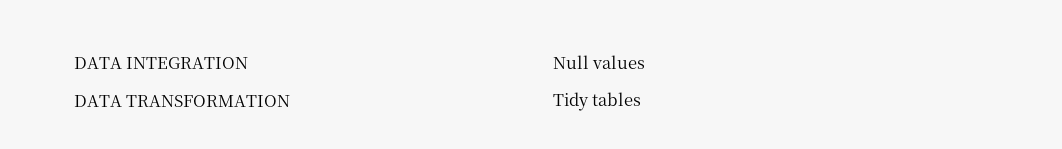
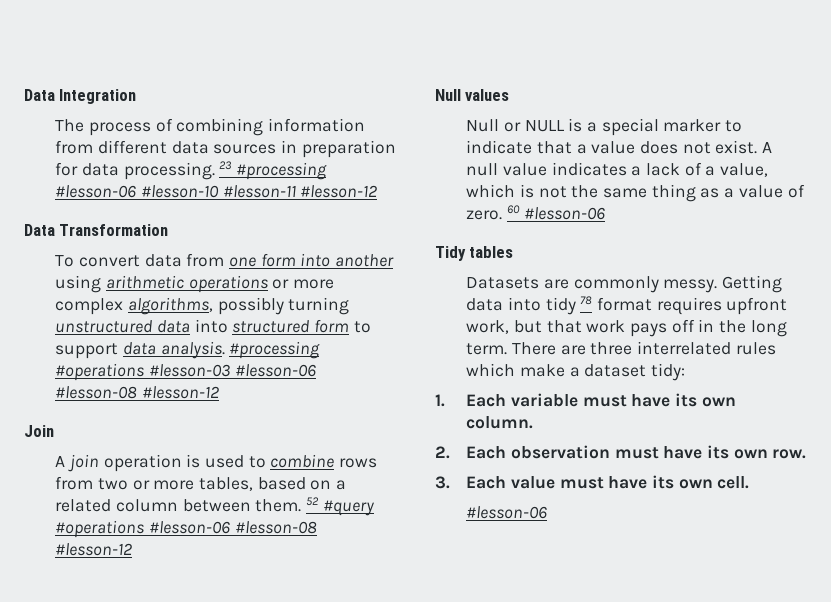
[74,57,249,69] [74,95,291,107] [553,55,646,69] [553,92,642,111] DATA INTEGRATION // DATA TRANSFORMATION // Null values // Tidy tables -> [24,89,137,104] [55,118,365,136] [55,140,396,158] [55,161,327,180] [55,185,378,198] [24,224,169,236] [55,253,395,267] [55,275,334,293] [55,297,350,315] [55,319,371,333] [55,341,321,359] [55,363,316,381] [55,386,219,399] [24,425,54,437] [55,454,378,472] [55,476,347,491] [55,497,374,516] [55,520,317,538] [55,543,133,556] [435,89,510,101] [466,118,743,136] [466,140,773,154] [466,162,769,177] [466,184,805,202] [466,205,605,220] [435,246,514,261] [466,275,782,293] [466,296,788,315] [466,319,787,337] [466,341,776,355] [466,363,685,381] [435,393,736,407] [466,416,534,429] [435,445,807,459] [435,475,750,489] [466,506,548,519] Data Integration // The process of combining information from different data sources in preparation for data processing. 23 #processing #lesson-06 #lesson-10 #lesson-11 #lesson-12 // Data Transformation // To convert data from one form into another using arithmetic operations or more complex algorithms, possibly turning unstructured data into structured form to support data analysis. #processing #operations #lesson-03 #lesson-06 #lesson-08 #lesson-12 // Join // A join operation is used to combine rows from two or more tables, based on a related column between them. 52 #query #operations #lesson-06 #lesson-08 #lesson-12 // Null values // Null or NULL is a special marker to indicate that a value does not exist. A null value indicates a lack of a value, which is not the same thing as a value of zero. 60 #lesson-06 // Tidy tables // Datasets are commonly messy. Getting data into tidy 78 format requires upfront work, but that work pays off in the long term. There are three interrelated rules which make a dataset tidy: // 1. Each variable must have its own column. // 2. Each observation must have its own row. // 3. Each value must have its own cell. // #lesson-06

